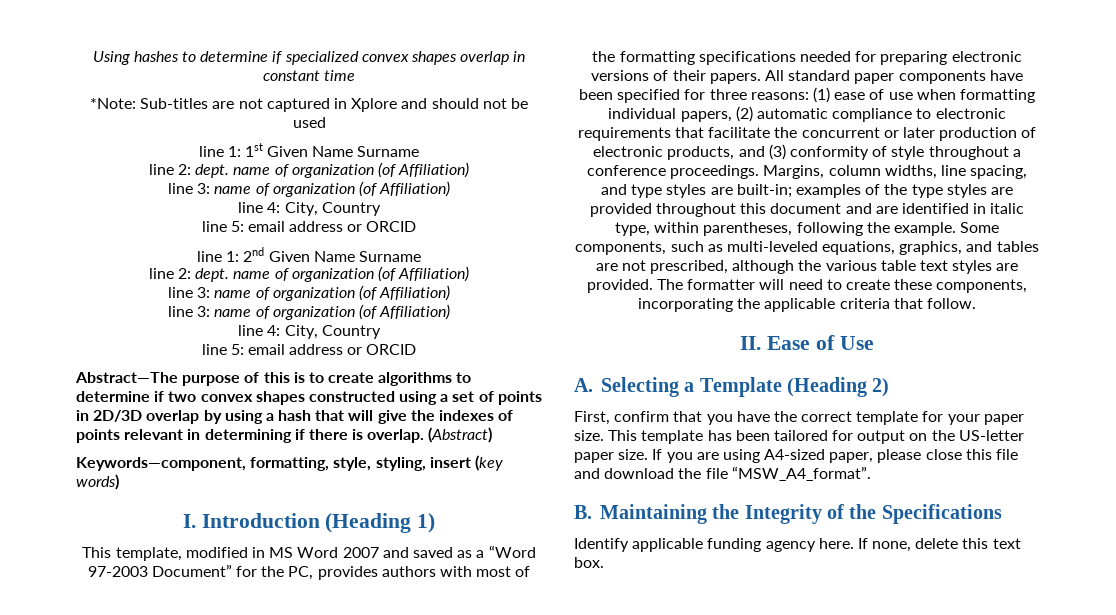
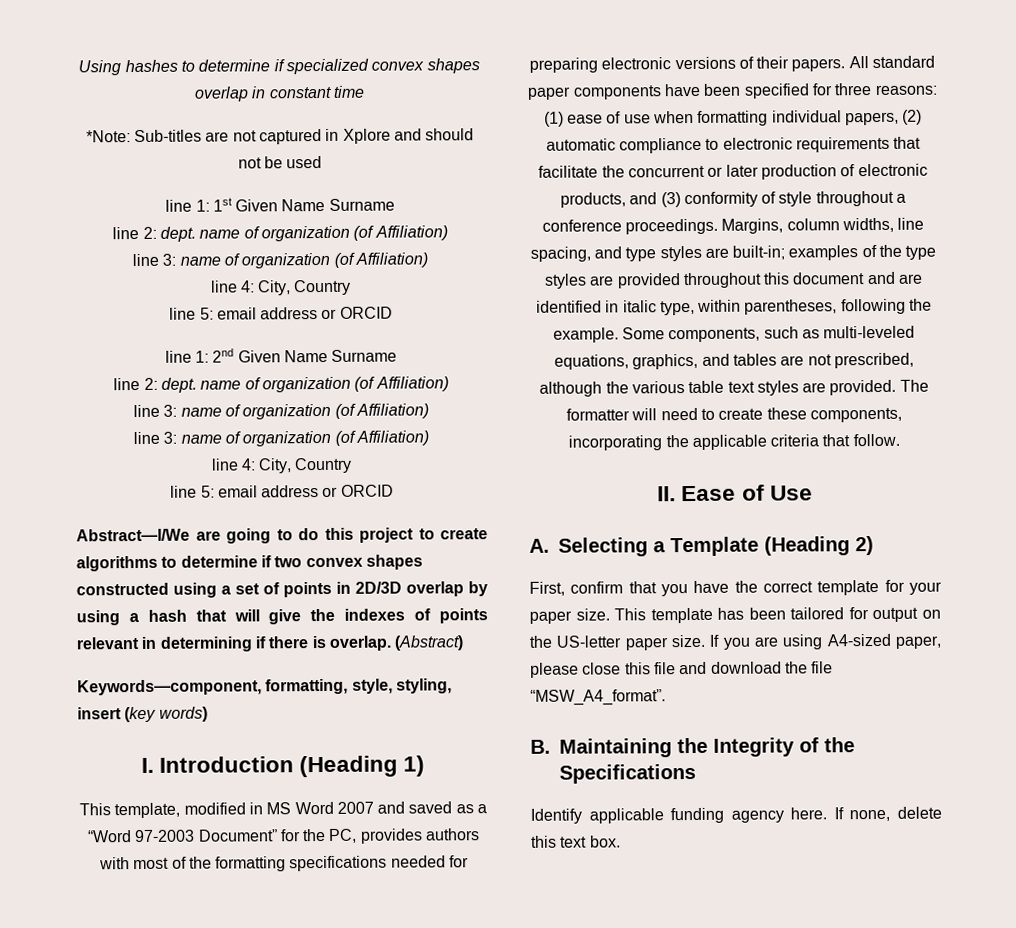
[75,372,305,386] Abstract—The purpose of this is -> [76,527,414,544] Abstract—I/We are going to do this project

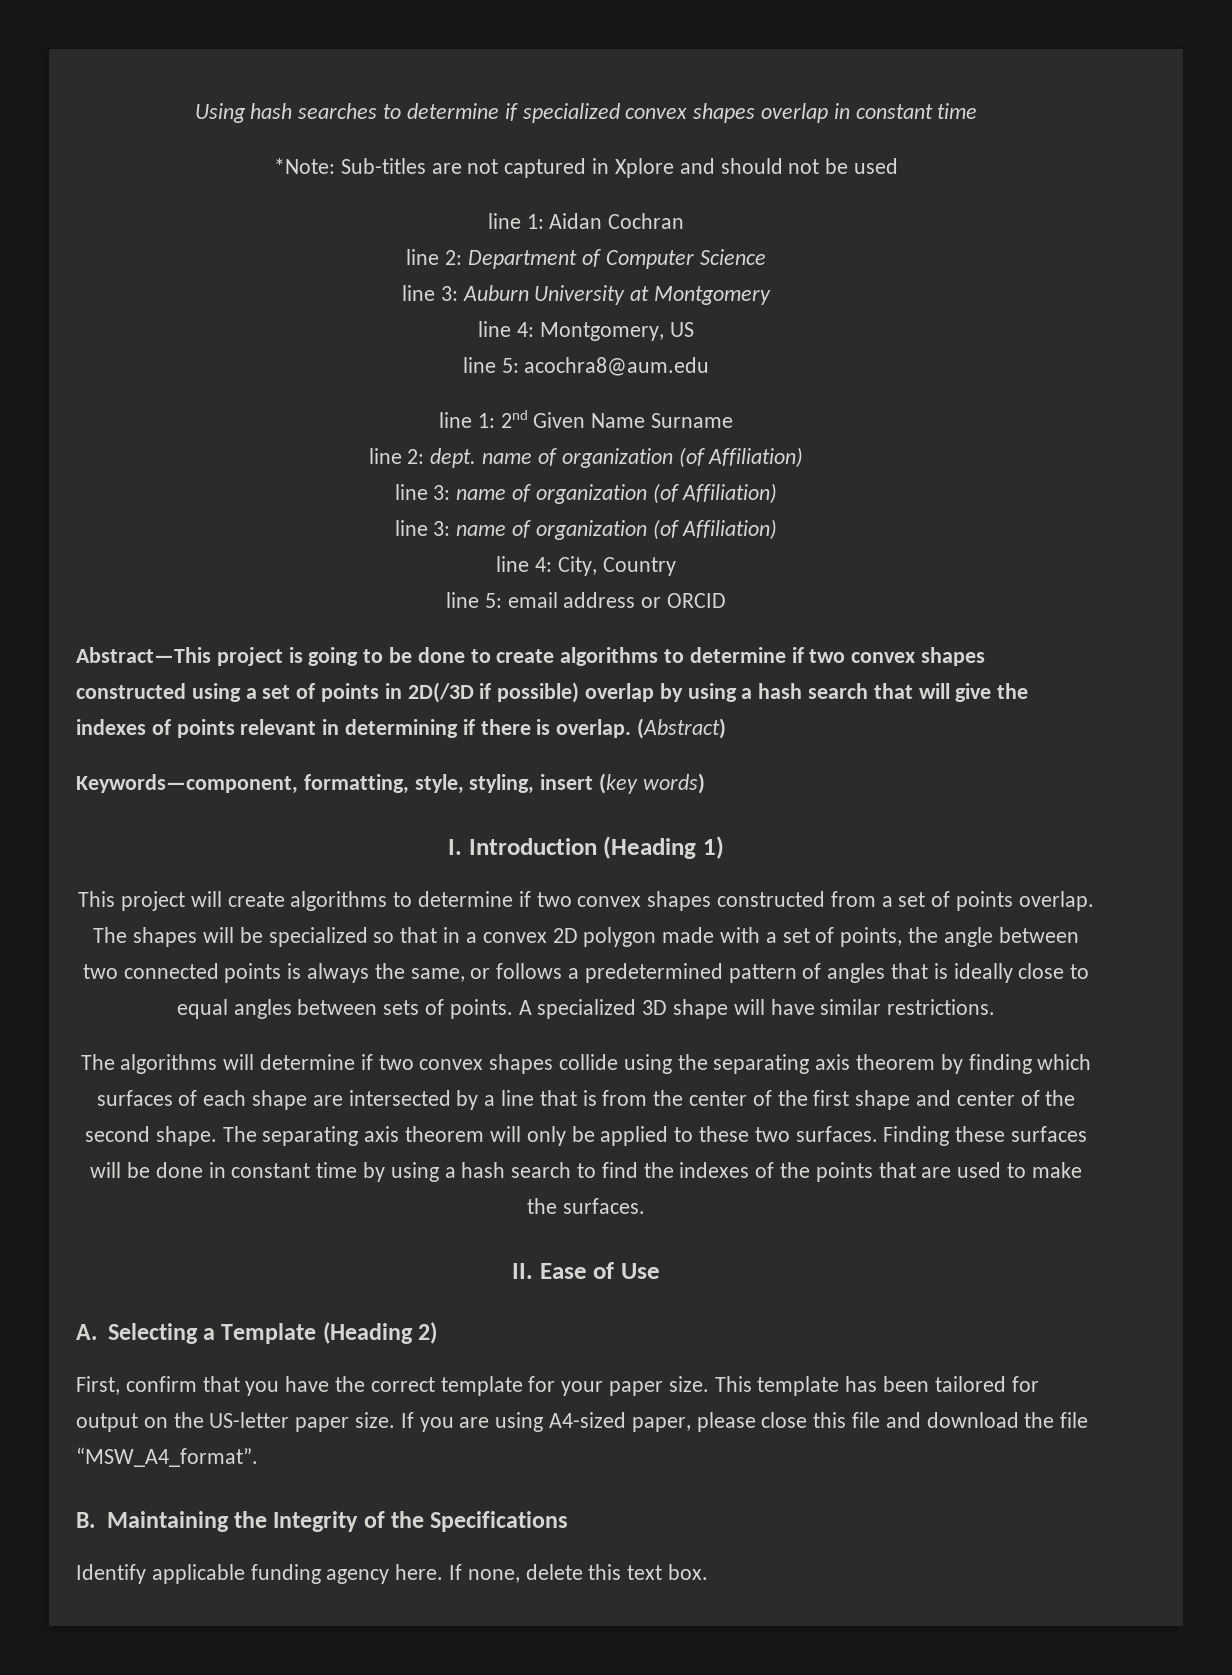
[124,59,178,73] hashes -> [250,103,378,119] hash searches
[212,197,395,212] [112,225,448,242] [132,252,428,269] [210,279,352,296] [169,306,393,320] 1st Given Name Surname // line 2: dept. name of organization (of Affiliation) // line 3: name of organization (of Affiliation) // line 4: City, Country // line 5: email address or ORCID -> [549,213,685,229] [406,249,766,269] [401,285,772,305] [478,321,694,341] [462,357,710,376] Aidan Cochran // line 2: Department of Computer Science // line 3: Auburn University at Montgomery // line 4: Montgomery, US // line 5: acochra8@aum.edu
[76,527,414,544] Abstract—I/We are going to do this project -> [76,647,465,666] Abstract—This project is going to be done
[355,581,402,594] 2D/3D -> [407,682,580,703] 2D(/3D if possible)
(187, 615) none -> [808,683,869,699] search
[114,801,488,819] [86,828,481,844] [98,855,470,872] [528,55,936,73] [527,83,938,100] [543,109,923,127] [545,136,922,154] [538,163,928,180] [559,190,907,208] [541,217,925,235] [529,244,937,262] [543,271,924,289] [535,298,933,316] [552,325,916,343] [554,352,914,370] [539,379,929,397] [566,407,902,423] [568,433,900,451] template, modified in MS Word 2007 and saved as a “Word 97-2003 Document” for the PC, provides authors with most of the formatting specifications needed for preparing electronic versions of their papers. All standard paper components have been specified for three reasons: (1) ease of use when formatting individual papers, (2) automatic compliance to electronic requirements that facilitate the concurrent or later production of electronic products, and (3) conformity of style throughout a conference proceedings. Margins, column widths, line spacing, and type styles are built-in; examples of the type styles are provided throughout this document and are identified in italic type, within parentheses, following the example. Some components, such as multi-leveled equations, graphics, and tables are not prescribed, although the various table text styles are provided. The formatter will need to create these components, incorporating the applicable criteria that follow. -> [120,891,1094,911] [93,927,1079,947] [82,963,1090,983] [176,999,996,1019] [80,1054,1092,1074] [96,1090,1076,1110] [85,1126,1087,1146] [90,1162,1082,1182] [527,1198,645,1214] project will create algorithms to determine if two convex shapes constructed from a set of points overlap. The shapes will be specialized so that in a convex 2D polygon made with a set of points, the angle between two connected points is always the same, or follows a predetermined pattern of angles that is ideally close to equal angles between sets of points. A specialized 3D shape will have similar restrictions. // The algorithms will determine if two convex shapes collide using the separating axis theorem by finding which surfaces of each shape are intersected by a line that is from the center of the first shape and center of the second shape. The separating axis theorem will only be applied to these two surfaces. Finding these surfaces will be done in constant time by using a hash search to find the indexes of the points that are used to make the surfaces.

